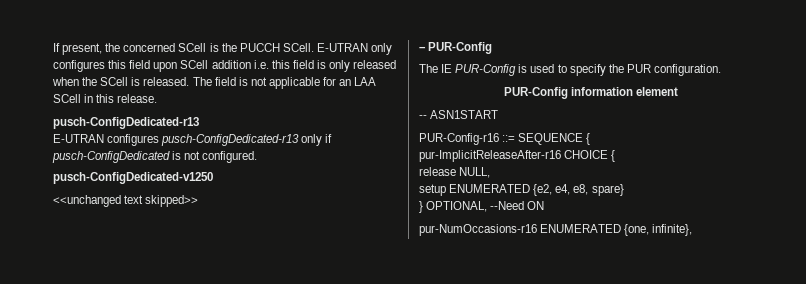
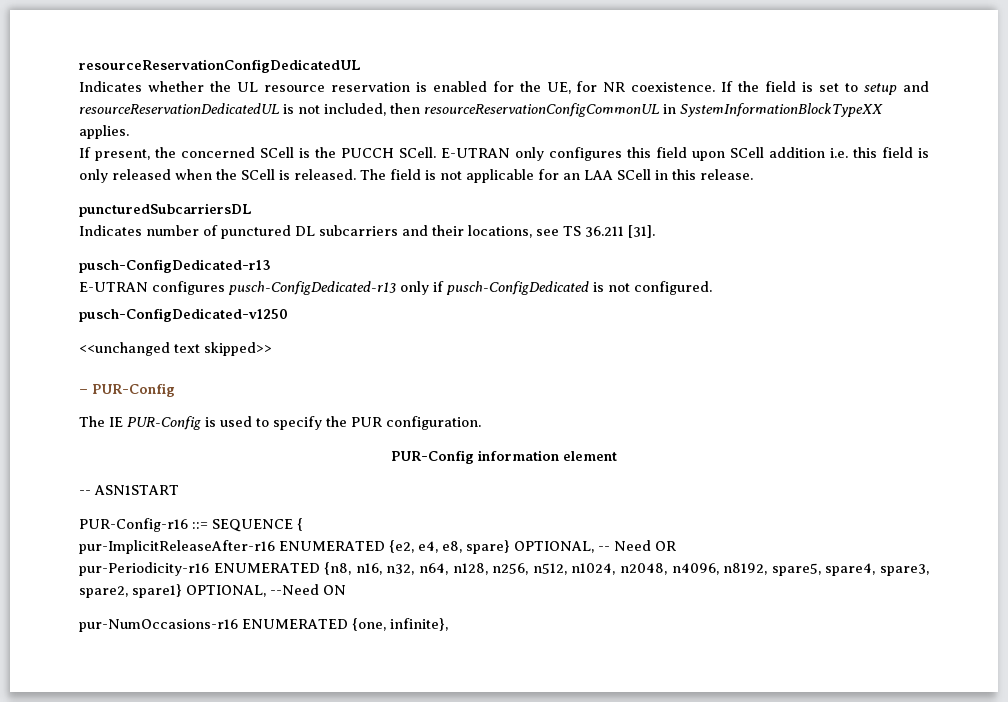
(53, 47) none -> [79,59,361,73] [79,81,930,95] [79,103,883,117] [79,125,129,139] resourceReservationConfigDedicatedUL // Indicates whether the UL resource reservation is enabled for the UE, for NR coexistence. If the field is set to setup and resourceReservationDedicatedUL is not included, then resourceReservationConfigCommonUL in SystemInformationBlockTypeXX applies. //
(158, 98) none -> [79,203,252,217] [79,225,655,239] // puncturedSubcarriersDL // Indicates number of punctured DL subcarriers and their locations, see TS 36.211 [31].
[564,150,616,162] [419,167,491,178] [419,184,446,196] CHOICE { // release NULL, // setup -> (275, 547) none
[419,201,423,213] // } -> [514,540,676,553] [79,562,930,576] [79,584,182,598] OPTIONAL, -- Need OR // pur-Periodicity-r16 ENUMERATED {n8, n16, n32, n64, n128, n256, n512, n1024, n2048, n4096, n8192, spare5, spare4, spare3, spare2, spare1}

